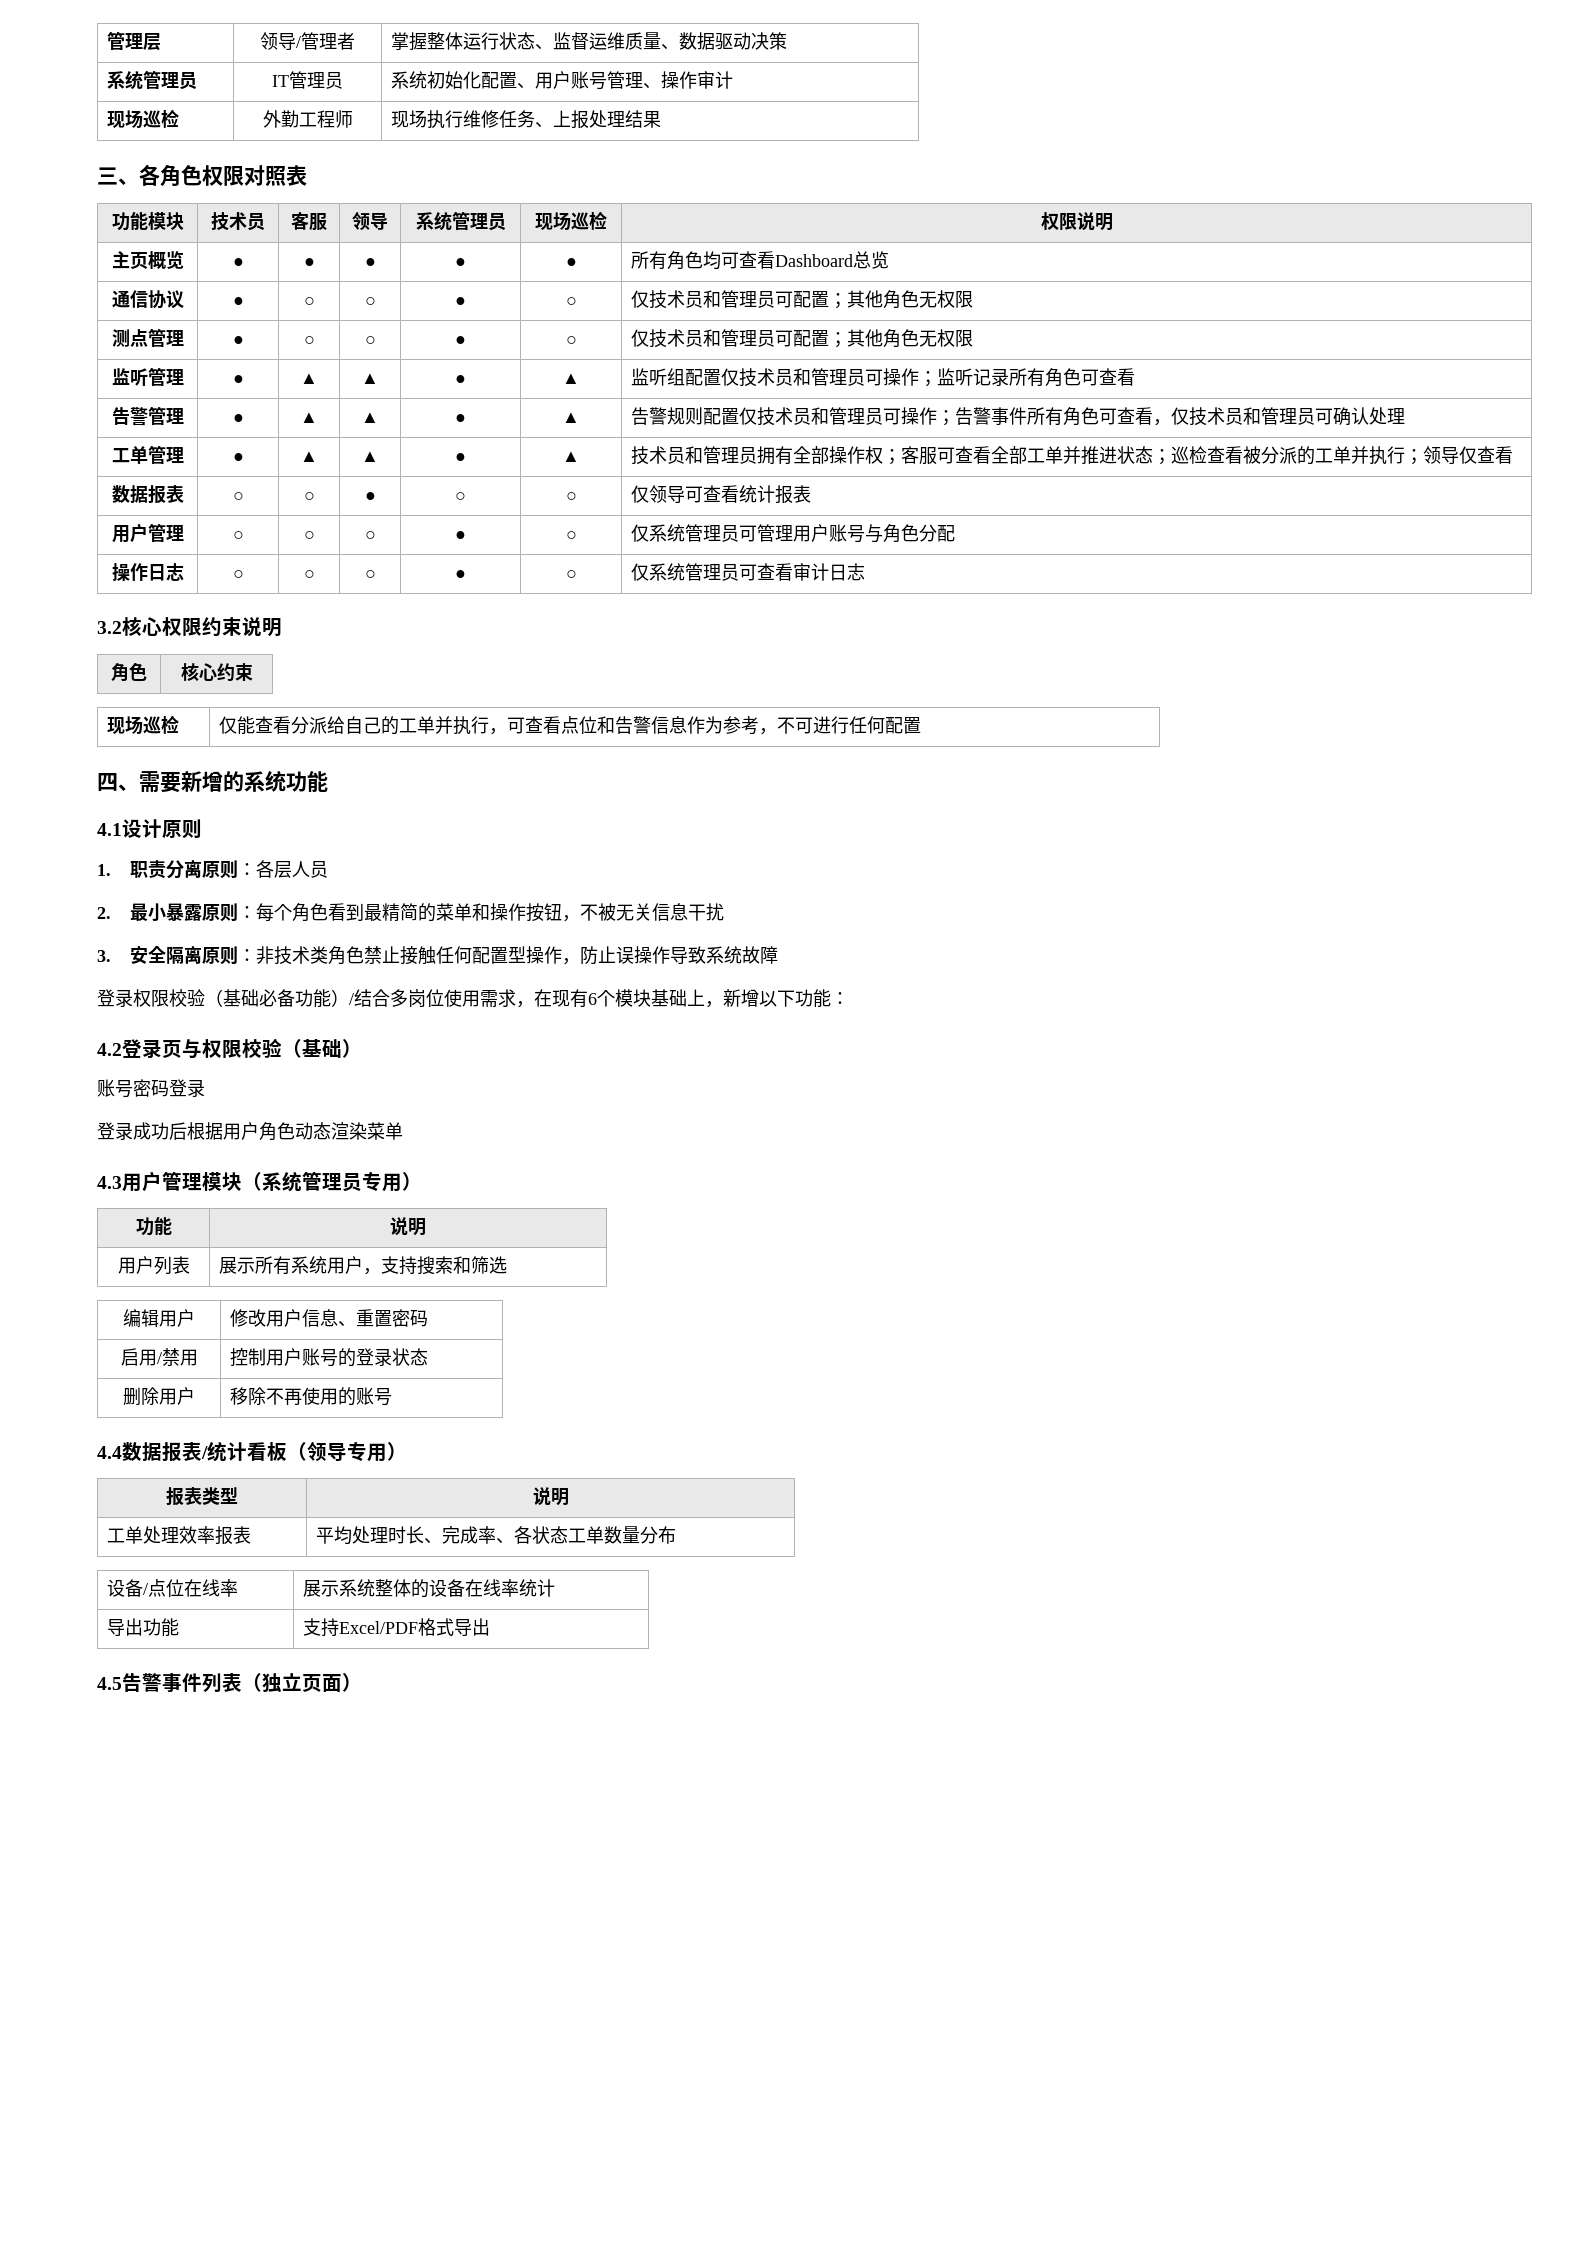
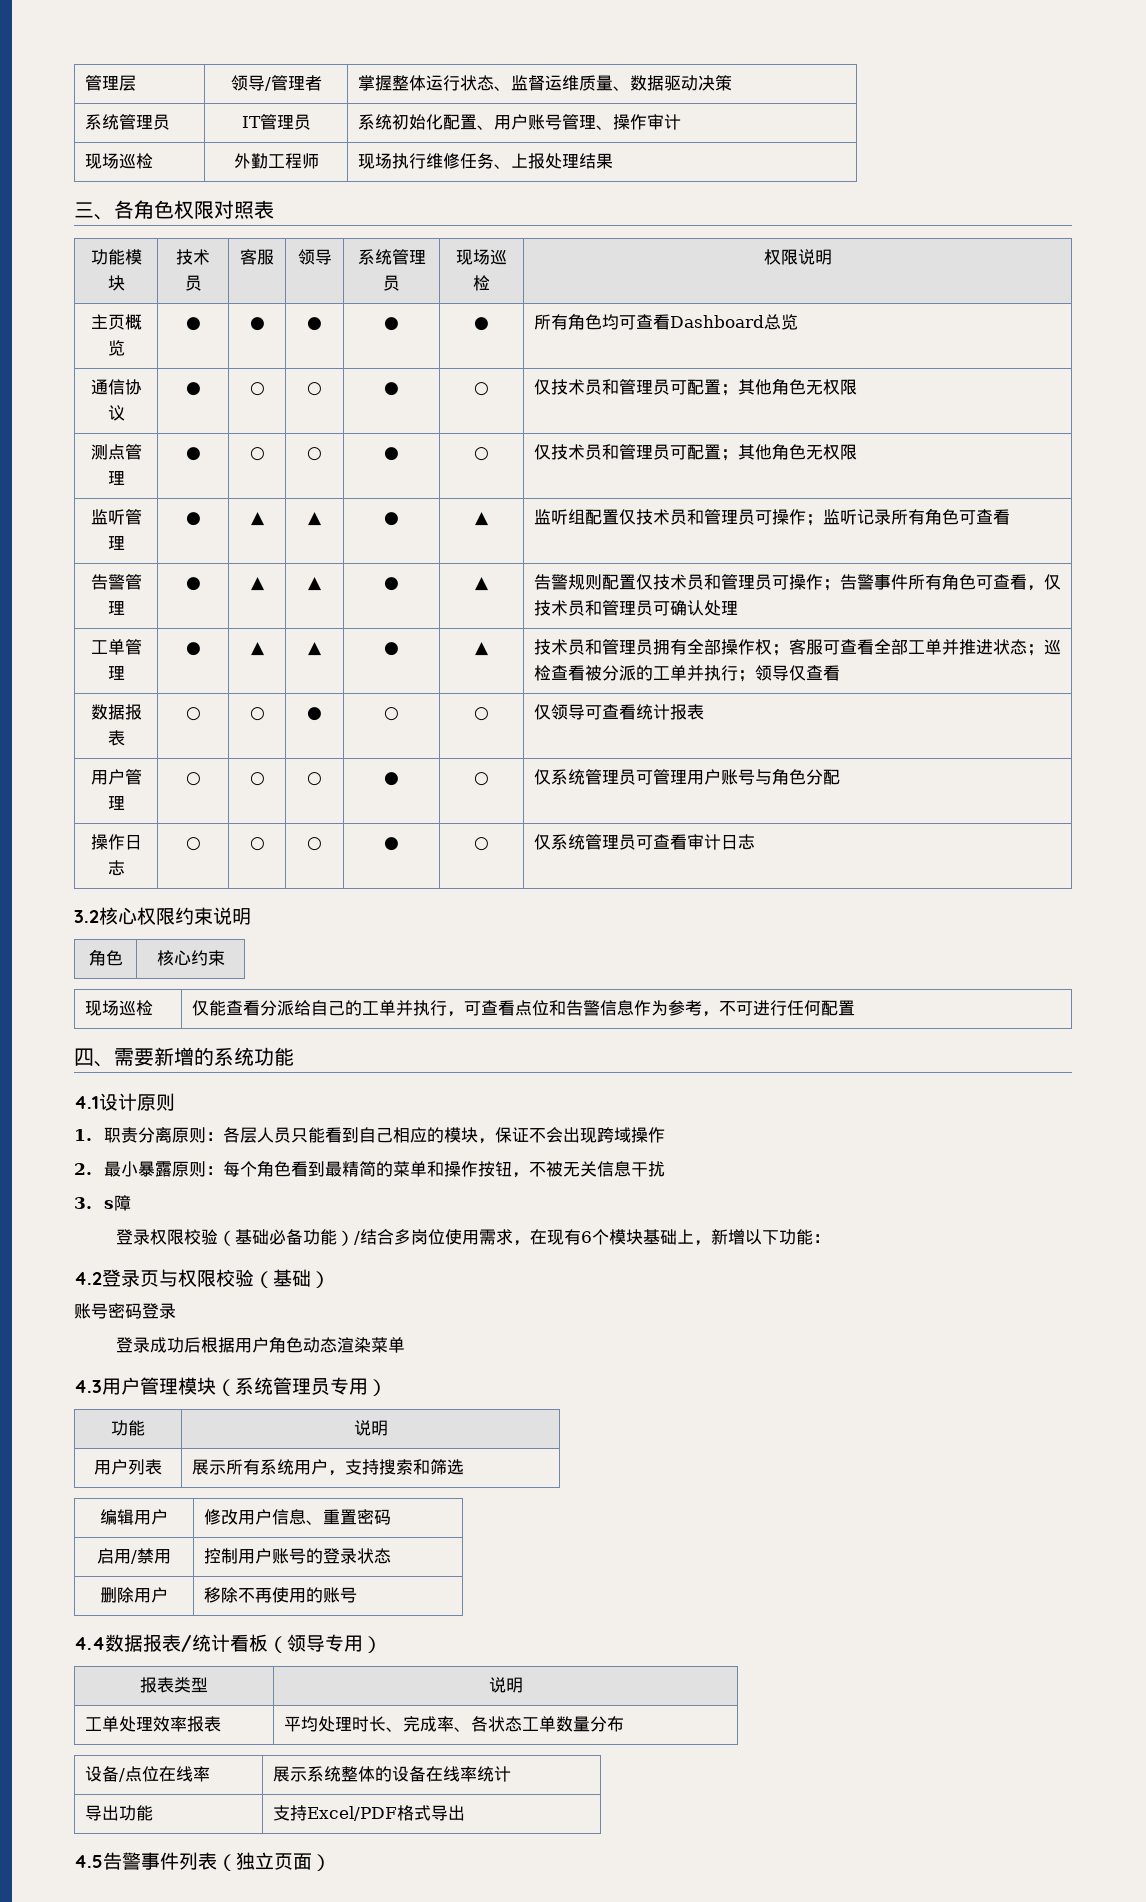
(328, 869) none -> [291,1127,666,1144] 只能看到自己相应的模块，保证不会出现跨域操作
[129,946,760,965] 安全隔离原则：非技术类角色禁止接触任何配置型操作，防止误操作导致系统故 -> [104,1200,115,1209] s

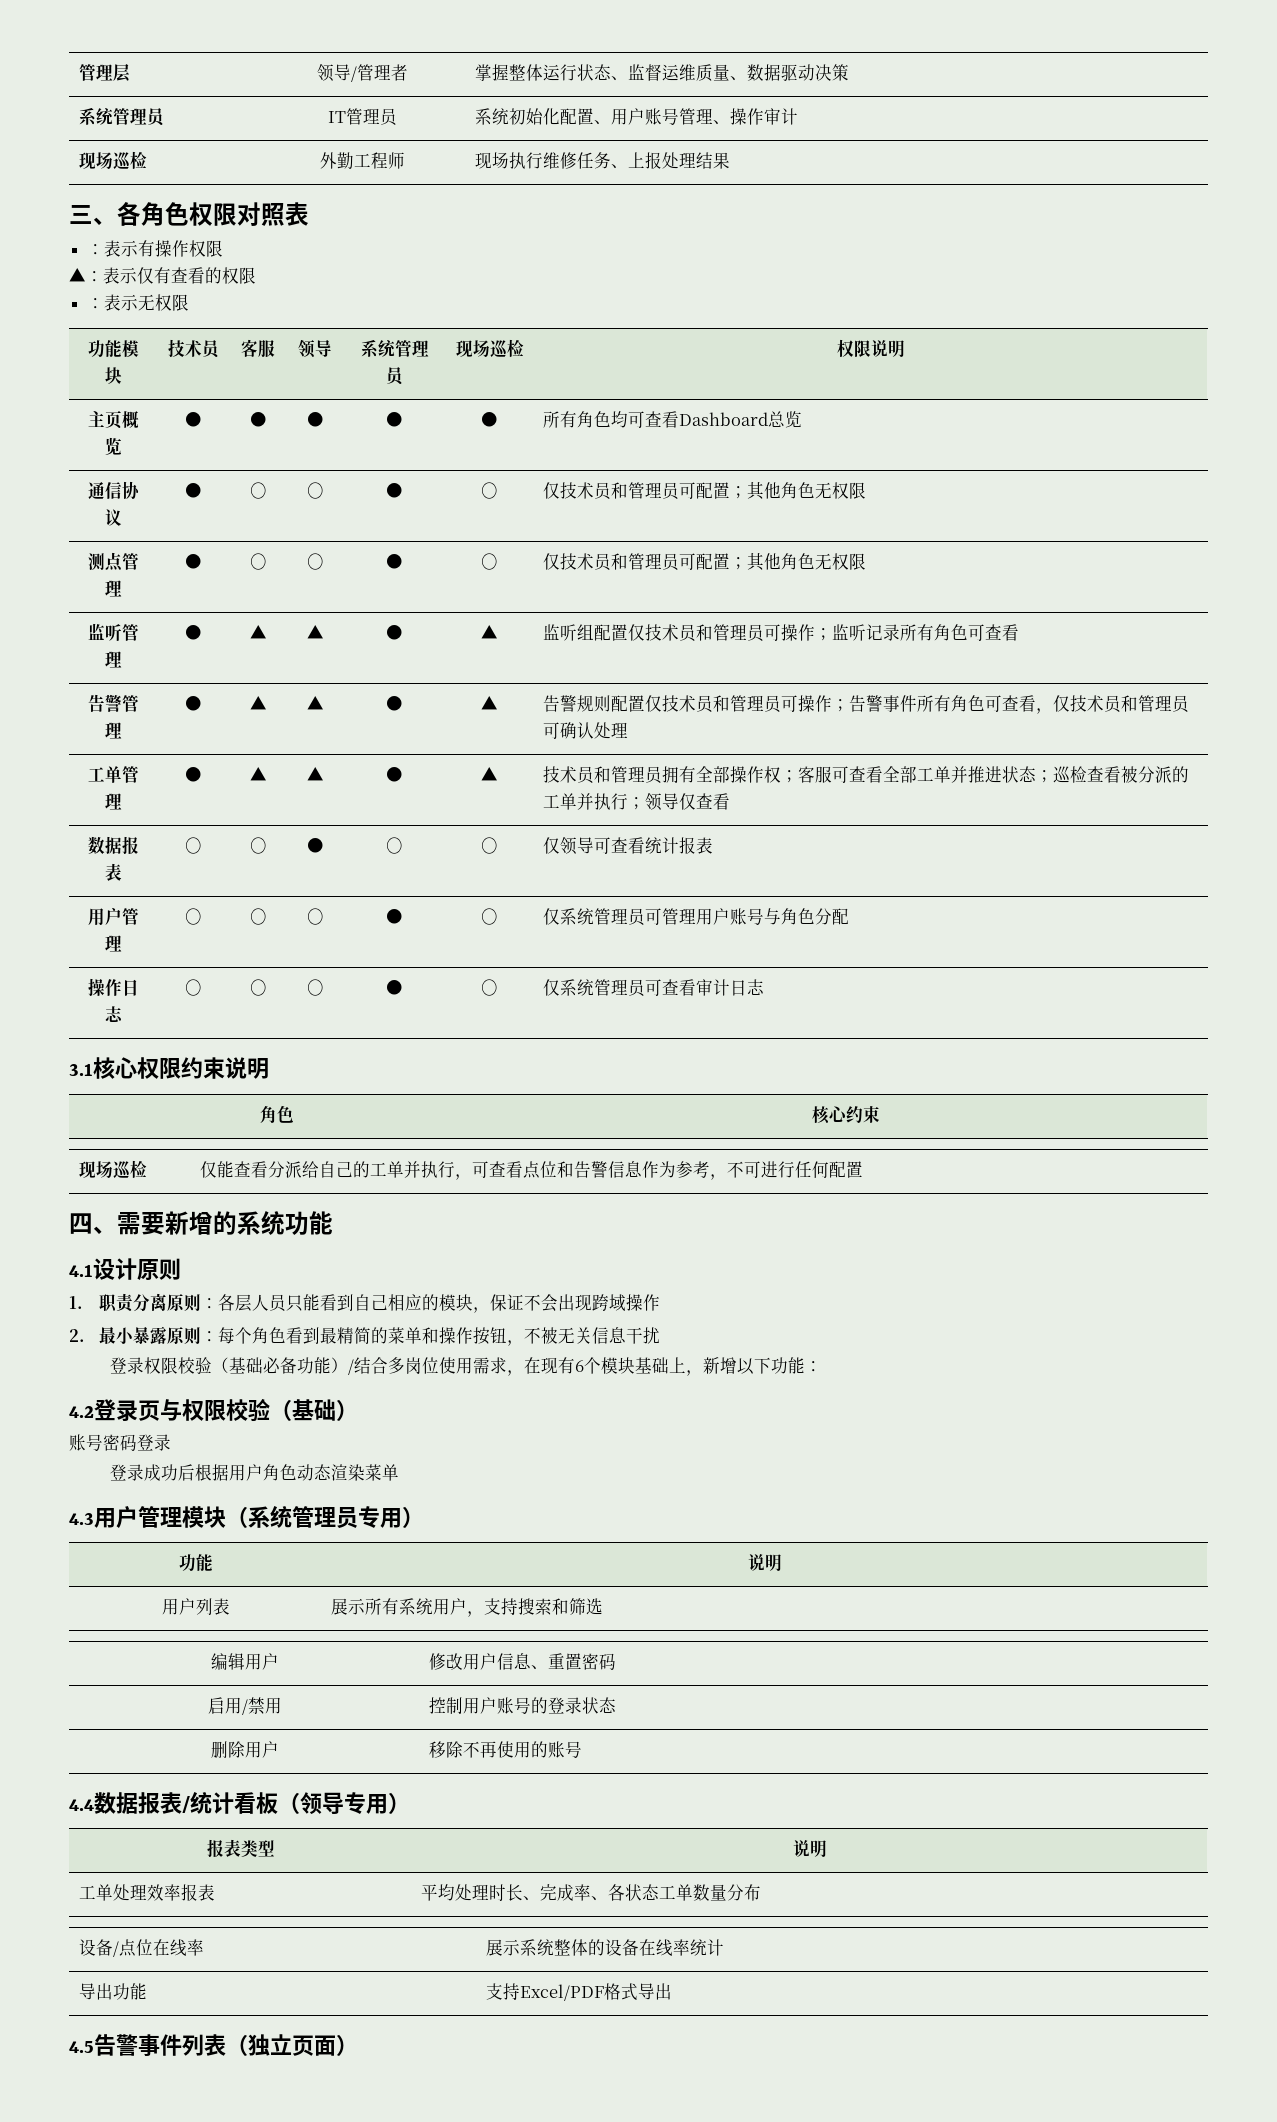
(274, 209) none -> [87,240,224,257] [69,267,256,284] [87,294,190,311] // ：表示有操作权限 // ▲：表示仅有查看的权限 // ：表示无权限
[74,910,99,923] 3.2 -> [69,1063,93,1076] 3.1
[74,1195,132,1211] // 3. s障 -> (660, 1335) none

